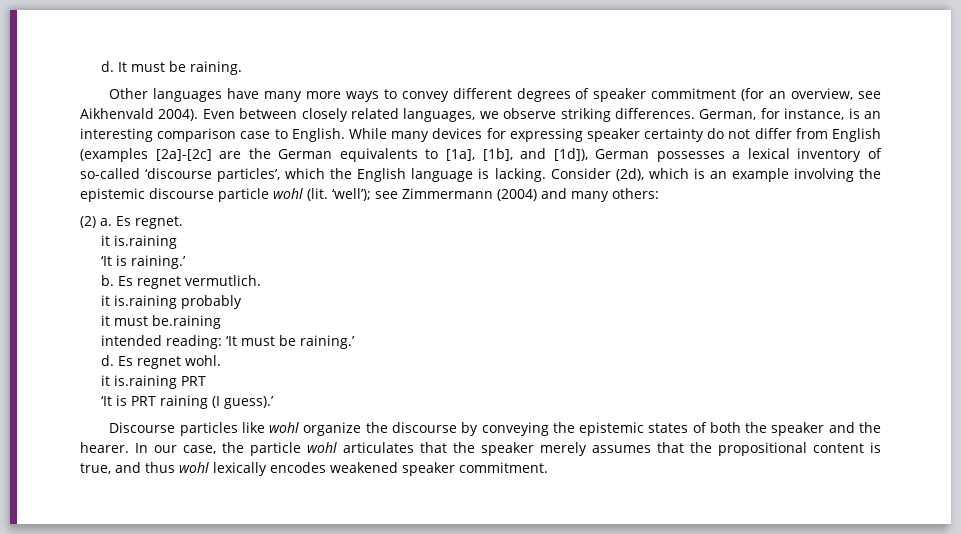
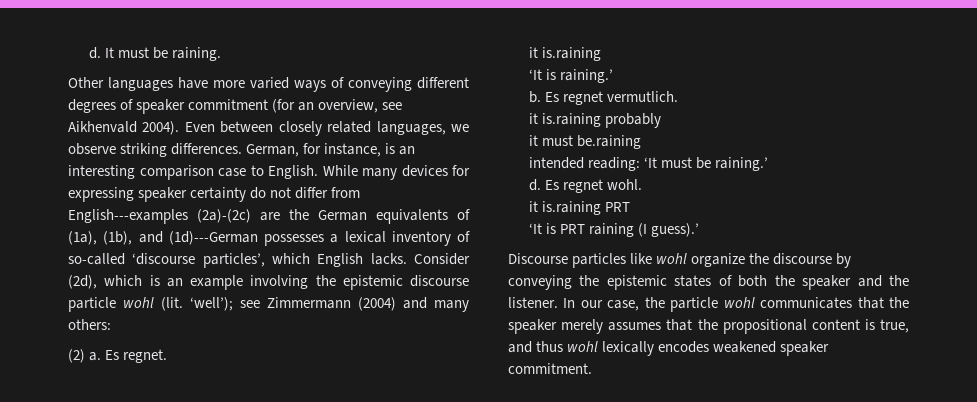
[264,89,449,102] many more ways to convey -> [213,77,412,92] more varied ways of conveying
[832,128,881,142] [80,148,212,162] English (examples [2a]-[2c] -> [68,209,251,224] English---examples (2a)-(2c)
[425,148,650,161] to [1a], [1b], and [1d]), German -> [457,209,470,220] [68,231,258,245] of (1a), (1b), and (1d)---German
[330,168,546,182] the English language is lacking. -> [317,253,407,267] English lacks.
[80,442,129,453] hearer. -> [508,297,558,308] listener.
[343,442,414,453] articulates -> [760,297,853,309] communicates

